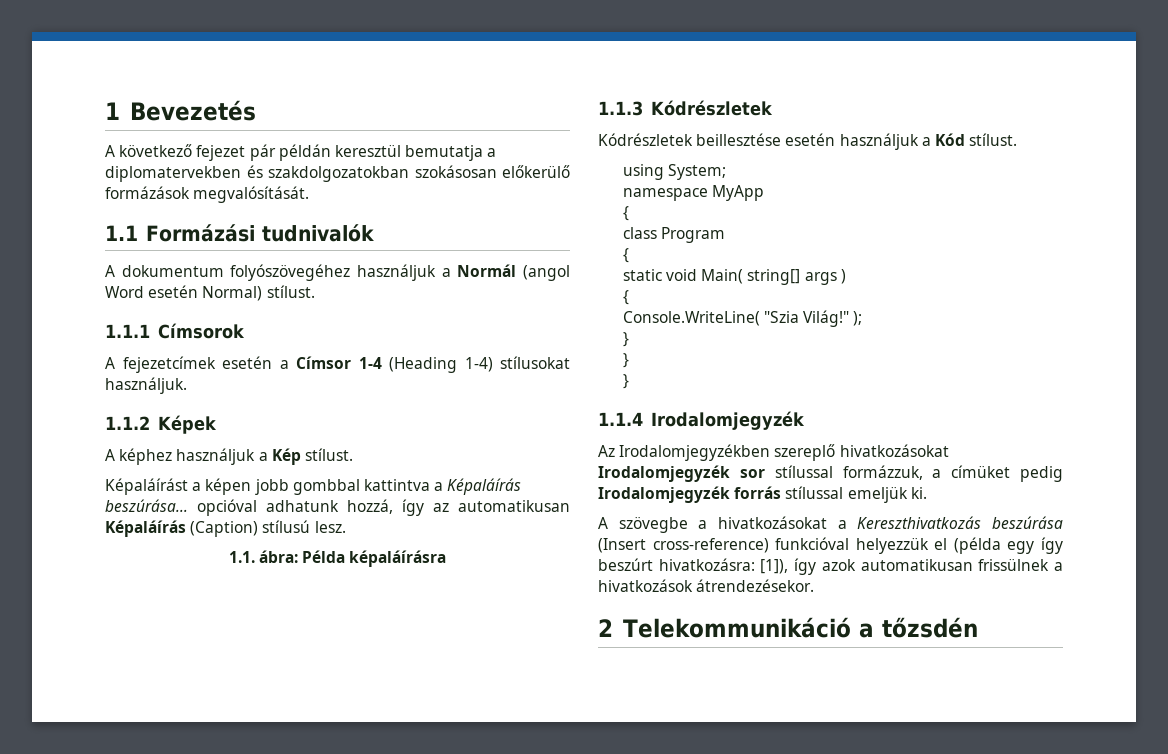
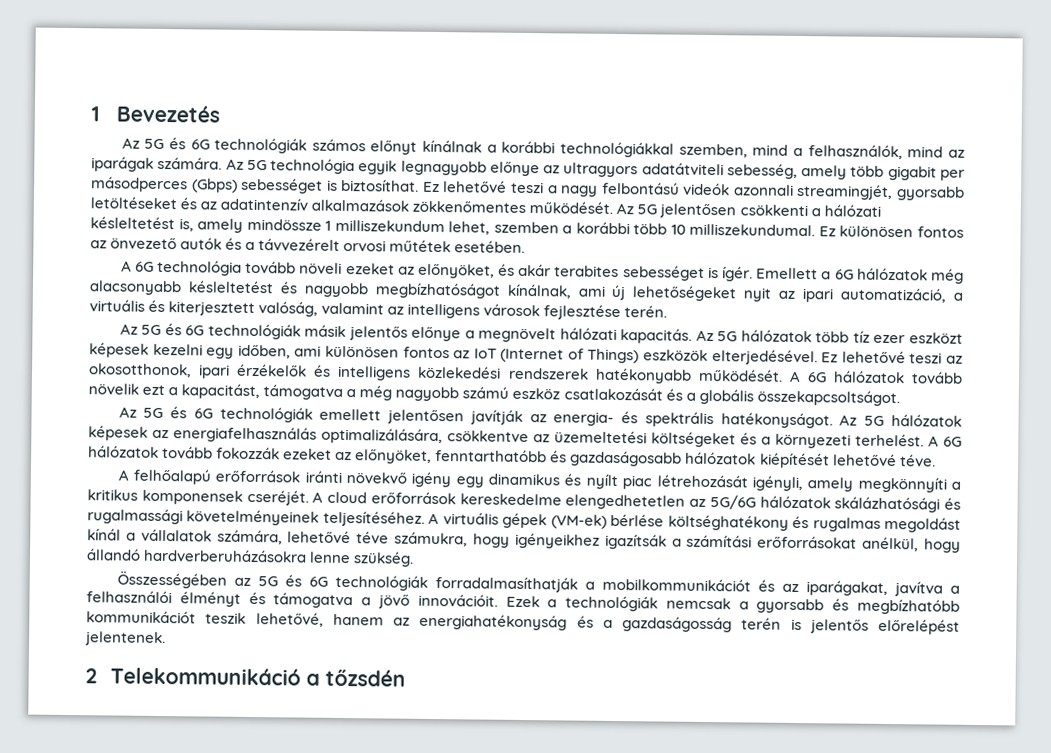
[105,144,497,161] [105,165,570,182] [105,186,310,203] [105,224,374,242] [105,264,570,281] [105,285,315,301] [105,323,245,339] [105,356,570,373] [105,377,187,394] [105,415,217,434] [105,448,353,465] [105,478,522,495] [105,499,570,516] [105,520,346,537] [228,550,447,567] [598,100,773,116] [598,133,1018,150] [622,164,726,180] [622,185,764,201] [622,206,629,221] [622,227,725,243] [622,248,629,263] [622,269,846,285] [622,290,629,305] [622,310,863,327] [622,332,629,347] [622,353,629,368] [622,374,629,389] [598,411,805,430] [598,444,949,461] [598,465,1063,482] [598,486,927,503] [598,516,1063,533] [598,537,1063,554] [598,558,1063,575] [598,579,815,592] A következő fejezet pár példán keresztül bemutatja a diplomatervekben és szakdolgozatokban szokásosan előkerülő formázások megvalósítását. // 1.1 Formázási tudnivalók // A dokumentum folyószövegéhez használjuk a Normál (angol Word esetén Normal) stílust. // 1.1.1 Címsorok // A fejezetcímek esetén a Címsor 1-4 (Heading 1-4) stílusokat használjuk. // 1.1.2 Képek // A képhez használjuk a Kép stílust. // Képaláírást a képen jobb gombbal kattintva a Képaláírás beszúrása… opcióval adhatunk hozzá, így az automatikusan Képaláírás (Caption) stílusú lesz. // 1.1. ábra: Példa képaláírásra // 1.1.3 Kódrészletek // Kódrészletek beillesztése esetén használjuk a Kód stílust. // using System; // namespace MyApp // { // class Program // { // static void Main( string[] args ) // { // Console.WriteLine( "Szia Világ!" ); // } // } // } // 1.1.4 Irodalomjegyzék // Az Irodalomjegyzékben szereplő hivatkozásokat Irodalomjegyzék sor stílussal formázzuk, a címüket pedig Irodalomjegyzék forrás stílussal emeljük ki. // A szövegbe a hivatkozásokat a Kereszthivatkozás beszúrása (Insert cross-reference) funkcióval helyezzük el (példa egy így beszúrt hivatkozásra: [1]), így azok automatikusan frissülnek a hivatkozások átrendezésekor. -> [121,137,965,160] [91,156,965,181] [91,176,965,201] [90,196,881,219] [90,216,964,238] [90,237,526,253] [120,259,964,284] [89,280,963,303] [89,299,668,321] [119,323,963,344] [89,342,964,366] [88,363,964,384] [88,383,900,407] [118,406,962,429] [88,425,962,449] [88,445,936,469] [117,468,961,493] [87,489,961,513] [87,508,962,533] [87,528,962,553] [86,548,415,567] [116,570,961,597] [86,590,961,615] [86,610,960,635] [85,631,166,647] Az 5G és 6G technológiák számos előnyt kínálnak a korábbi technológiákkal szemben, mind a felhasználók, mind az iparágak számára. Az 5G technológia egyik legnagyobb előnye az ultragyors adatátviteli sebesség, amely több gigabit per másodperces (Gbps) sebességet is biztosíthat. Ez lehetővé teszi a nagy felbontású videók azonnali streamingjét, gyorsabb letöltéseket és az adatintenzív alkalmazások zökkenőmentes működését. Az 5G jelentősen csökkenti a hálózati késleltetést is, amely mindössze 1 milliszekundum lehet, szemben a korábbi több 10 milliszekundumal. Ez különösen fontos az önvezető autók és a távvezérelt orvosi műtétek esetében. // A 6G technológia tovább növeli ezeket az előnyöket, és akár terabites sebességet is ígér. Emellett a 6G hálózatok még alacsonyabb késleltetést és nagyobb megbízhatóságot kínálnak, ami új lehetőségeket nyit az ipari automatizáció, a virtuális és kiterjesztett valóság, valamint az intelligens városok fejlesztése terén. // Az 5G és 6G technológiák másik jelentős előnye a megnövelt hálózati kapacitás. Az 5G hálózatok több tíz ezer eszközt képesek kezelni egy időben, ami különösen fontos az IoT (Internet of Things) eszközök elterjedésével. Ez lehetővé teszi az okosotthonok, ipari érzékelők és intelligens közlekedési rendszerek hatékonyabb működését. A 6G hálózatok tovább növelik ezt a kapacitást, támogatva a még nagyobb számú eszköz csatlakozását és a globális összekapcsoltságot. // Az 5G és 6G technológiák emellett jelentősen javítják az energia- és spektrális hatékonyságot. Az 5G hálózatok képesek az energiafelhasználás optimalizálására, csökkentve az üzemeltetési költségeket és a környezeti terhelést. A 6G hálózatok tovább fokozzák ezeket az előnyöket, fenntarthatóbb és gazdaságosabb hálózatok kiépítését lehetővé téve. // A felhőalapú erőforrások iránti növekvő igény egy dinamikus és nyílt piac létrehozását igényli, amely megkönnyíti a kritikus komponensek cseréjét. A cloud erőforrások kereskedelme elengedhetetlen az 5G/6G hálózatok skálázhatósági és rugalmassági követelményeinek teljesítéséhez. A virtuális gépek (VM-ek) bérlése költséghatékony és rugalmas megoldást kínál a vállalatok számára, lehetővé téve számukra, hogy igényeikhez igazítsák a számítási erőforrásokat anélkül, hogy állandó hardverberuházásokra lenne szükség. // Összességében az 5G és 6G technológiák forradalmasíthatják a mobilkommunikációt és az iparágakat, javítva a felhasználói élményt és támogatva a jövő innovációit. Ezek a technológiák nemcsak a gyorsabb és megbízhatóbb kommunikációt teszik lehetővé, hanem az energiahatékonyság és a gazdaságosság terén is jelentős előrelépést jelentenek.

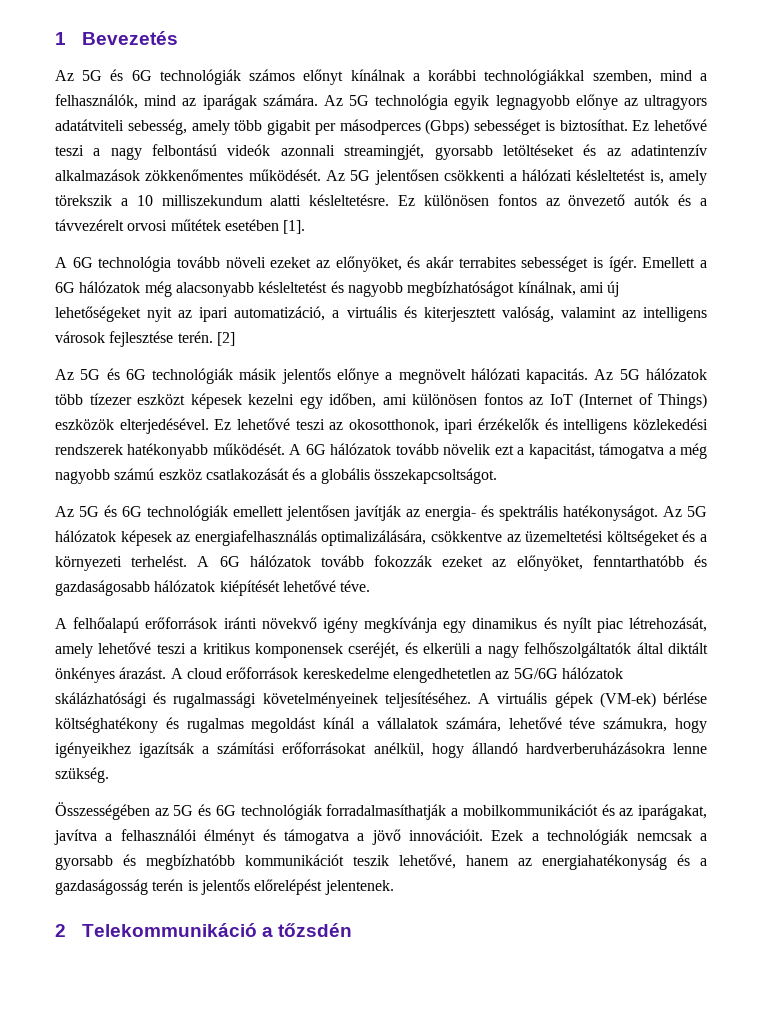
[246,218,816,237] mindössze 1 milliszekundum lehet, szemben a korábbi több 10 milliszekundumal. -> [55,194,390,206] törekszik a 10 milliszekundum alatti késleltetésre.
[454,240,526,253] esetében. -> [224,219,306,234] esetében [1].
[554,265,620,278] terabites -> [458,257,516,268] terrabites
(668, 311) none -> [216,332,235,346] [2]
[852,330,906,344] tíz ezer -> [89,393,132,405] tízezer
(452, 479) none -> [364,617,438,633] megkívánja
[656,474,961,493] [87,489,309,506] létrehozását igényli, amely megkönnyíti a kritikus komponensek cseréjét. -> [629,617,708,632] [55,642,708,658] [55,667,167,683] létrehozását, amely lehetővé teszi a kritikus komponensek cseréjét, és elkerüli a nagy felhőszolgáltatók által diktált önkényes árazást.

